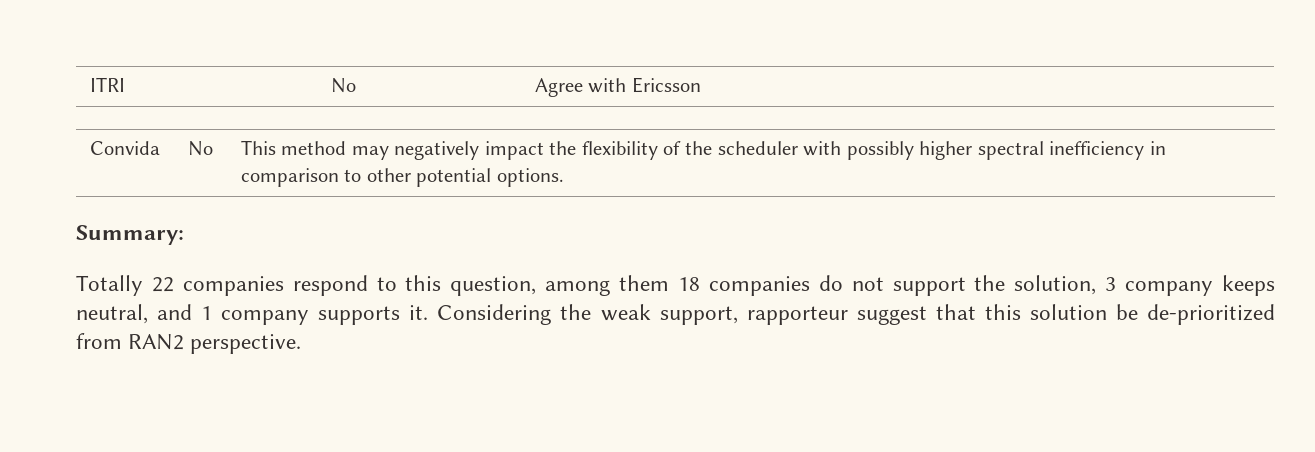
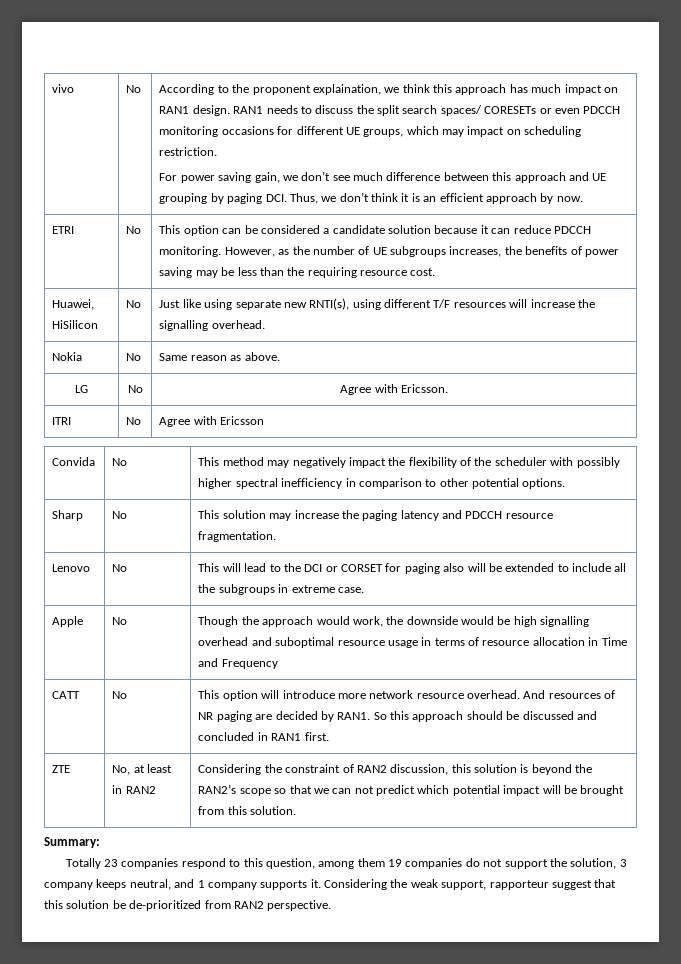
(89, 84) none -> [52,84,75,93] [126,85,142,93] [159,84,618,95] [159,105,621,116] [159,126,582,137] [159,147,218,156] [159,171,607,183] [159,192,583,204] [52,226,75,234] [126,226,142,234] [159,225,591,236] [159,246,619,257] [159,267,436,278] [52,299,95,310] [52,320,99,329] [126,300,142,308] [159,298,595,310] [159,320,265,331] [52,352,83,361] [126,353,142,361] [159,352,280,361] [75,385,88,393] [127,385,143,393] [340,384,448,395] vivo | No | According to the proponent explaination, we think this approach has much impact on RAN1 design. RAN1 needs to discuss the split search spaces/ CORESETs or even PDCCH monitoring occasions for different UE groups, which may impact on scheduling restriction. // For power saving gain, we don’t see much difference between this approach and UE grouping by paging DCI. Thus, we don’t think it is an efficient approach by now. // ETRI | No | This option can be considered a candidate solution because it can reduce PDCCH monitoring. However, as the number of UE subgroups increases, the benefits of power saving may be less than the requiring resource cost. // Huawei, HiSilicon | No | Just like using separate new RNTI(s), using different T/F resources will increase the signalling overhead. // Nokia | No | Same reason as above. // LG | No | Agree with Ericsson. //
(564, 177) none -> [52,510,84,521] [112,511,128,519] [198,510,553,521] [198,531,277,542] [52,564,91,572] [112,564,128,572] [198,563,627,574] [198,584,364,595] [52,616,84,627] [112,617,128,625] [198,616,590,627] [198,637,627,648] [198,658,278,669] [52,691,81,699] [112,691,128,699] [198,690,616,701] [198,711,597,722] [198,732,329,741] [52,765,71,773] [112,764,173,775] [112,785,156,794] [198,764,593,775] [198,784,625,796] [198,806,297,815] // Sharp | No | This solution may increase the paging latency and PDCCH resource fragmentation. // Lenovo | No | This will lead to the DCI or CORSET for paging also will be extended to include all the subgroups in extreme case. // Apple | No | Though the approach would work, the downside would be high signalling overhead and suboptimal resource usage in terms of resource allocation in Time and Frequency // CATT | No | This option will introduce more network resource overhead. And resources of NR paging are decided by RAN1. So this approach should be discussed and concluded in RAN1 first. // ZTE | No, at least in RAN2 | Considering the constraint of RAN2 discussion, this solution is beyond the RAN2’s scope so that we can not predict which potential impact will be brought from this solution.
[151,277,174,292] 22 -> [104,859,119,867] 23
[678,277,701,291] 18 -> [388,859,403,867] 19

